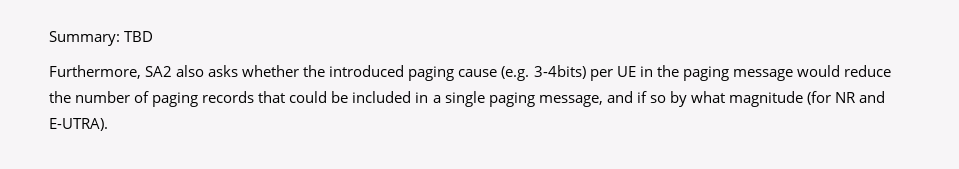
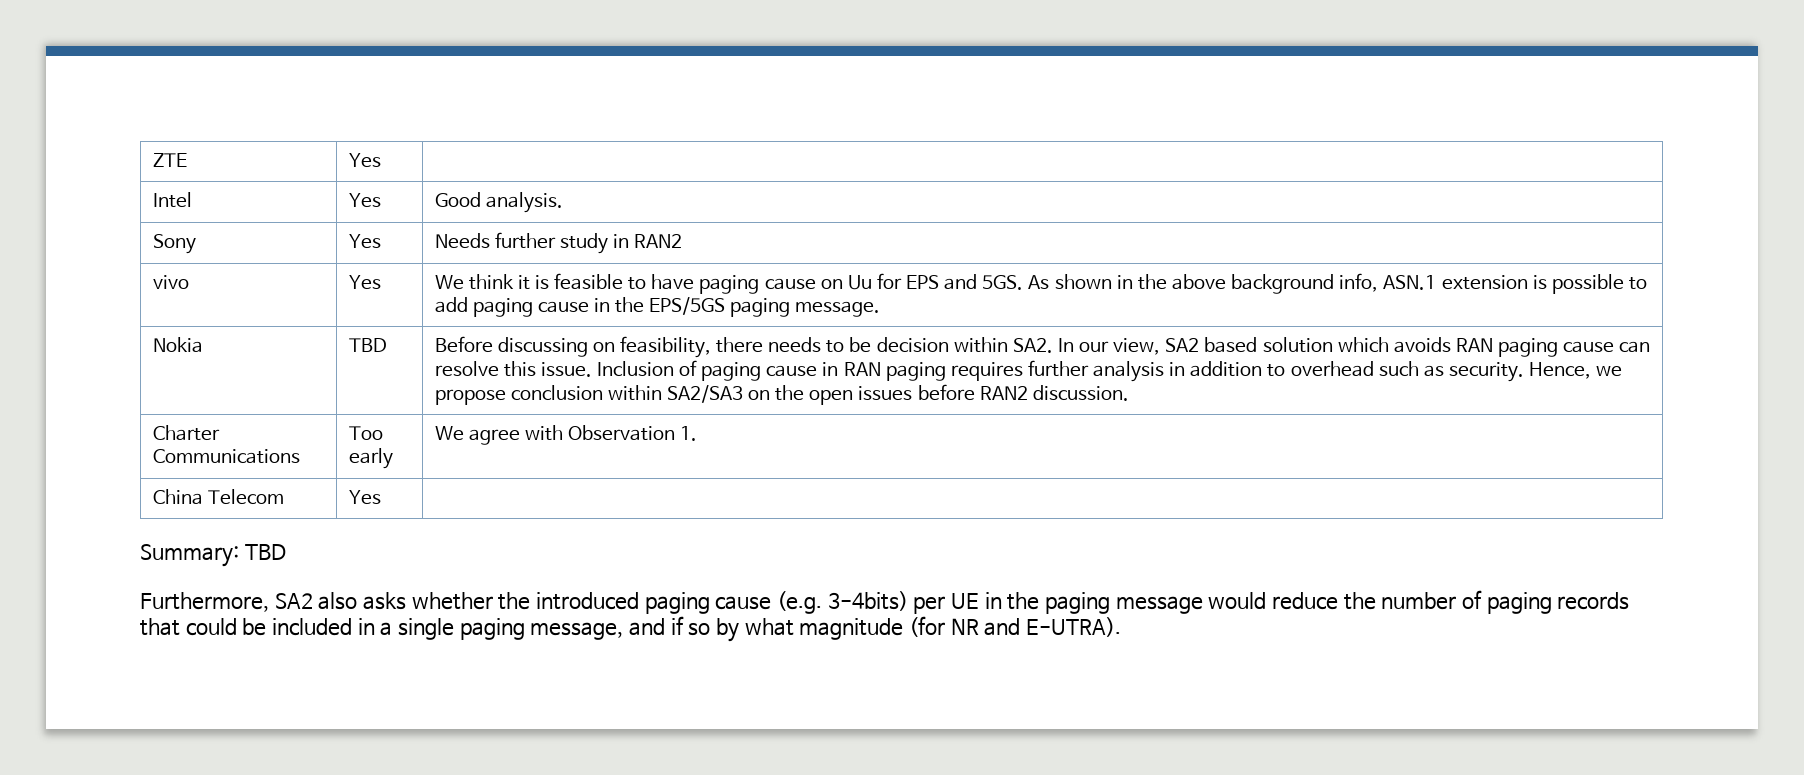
(49, 38) none -> [152,153,187,167] [348,153,381,168] [152,192,192,208] [348,193,381,208] [434,192,563,213] [152,234,196,254] [348,234,381,249] [434,232,683,254] [152,275,189,289] [348,275,381,290] [434,273,1647,294] [434,297,881,317] [152,337,203,353] [348,338,387,352] [434,336,1651,358] [434,360,1623,382] [434,384,1129,405] [152,425,220,441] [152,449,300,464] [348,426,383,440] [348,448,393,469] [434,425,698,445] [152,489,284,505] [348,490,381,505] ZTE | Yes | // Intel | Yes | Good analysis. // Sony | Yes | Needs further study in RAN2 // vivo | Yes | We think it is feasible to have paging cause on Uu for EPS and 5GS. As shown in the above background info, ASN.1 extension is possible to add paging cause in the EPS/5GS paging message. // Nokia | TBD | Before discussing on feasibility, there needs to be decision within SA2. In our view, SA2 based solution which avoids RAN paging cause can resolve this issue. Inclusion of paging cause in RAN paging requires further analysis in addition to overhead such as security. Hence, we propose conclusion within SA2/SA3 on the open issues before RAN2 discussion. // Charter Communications | Too early | We agree with Observation 1. // China Telecom | Yes | //

